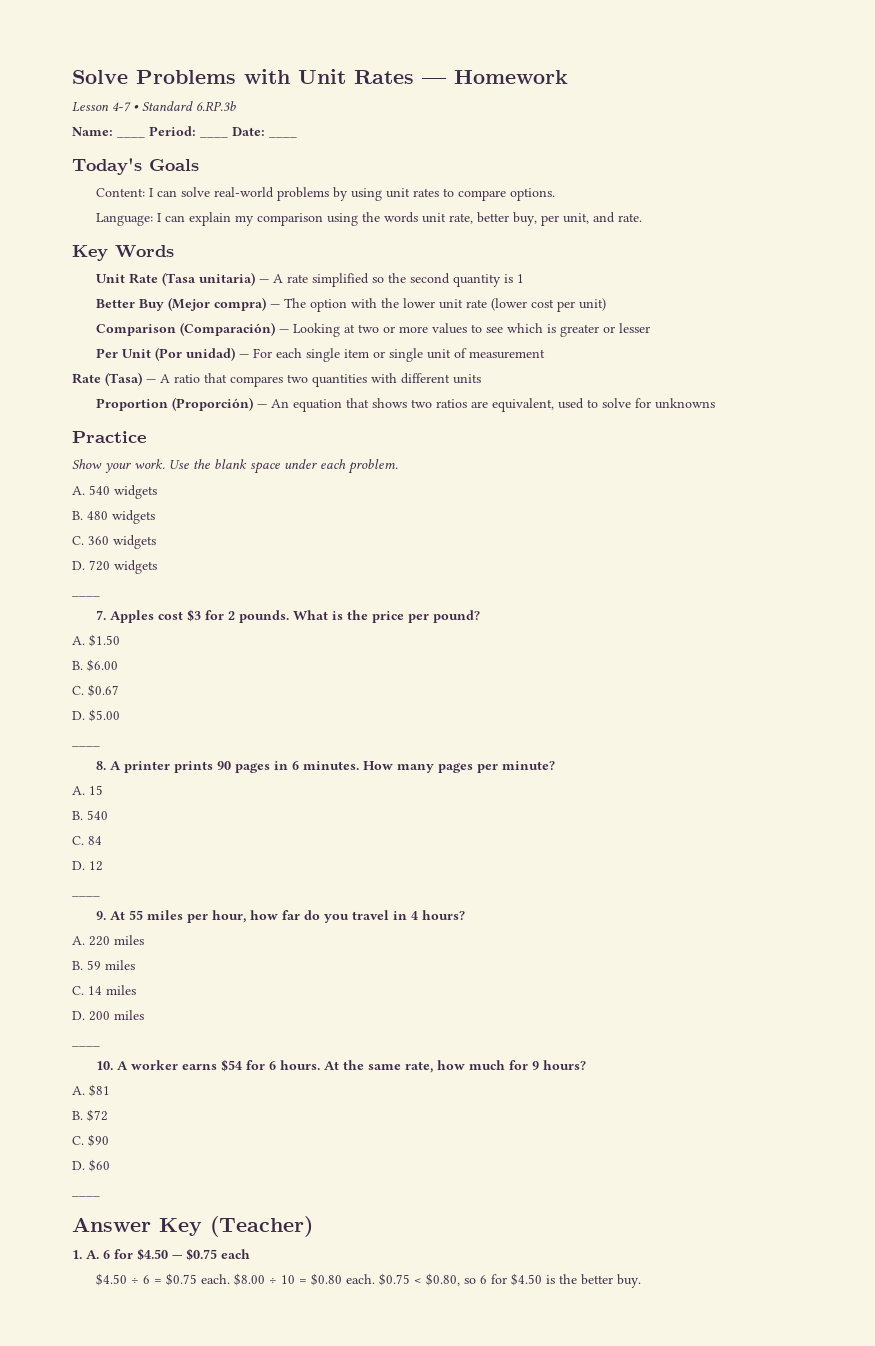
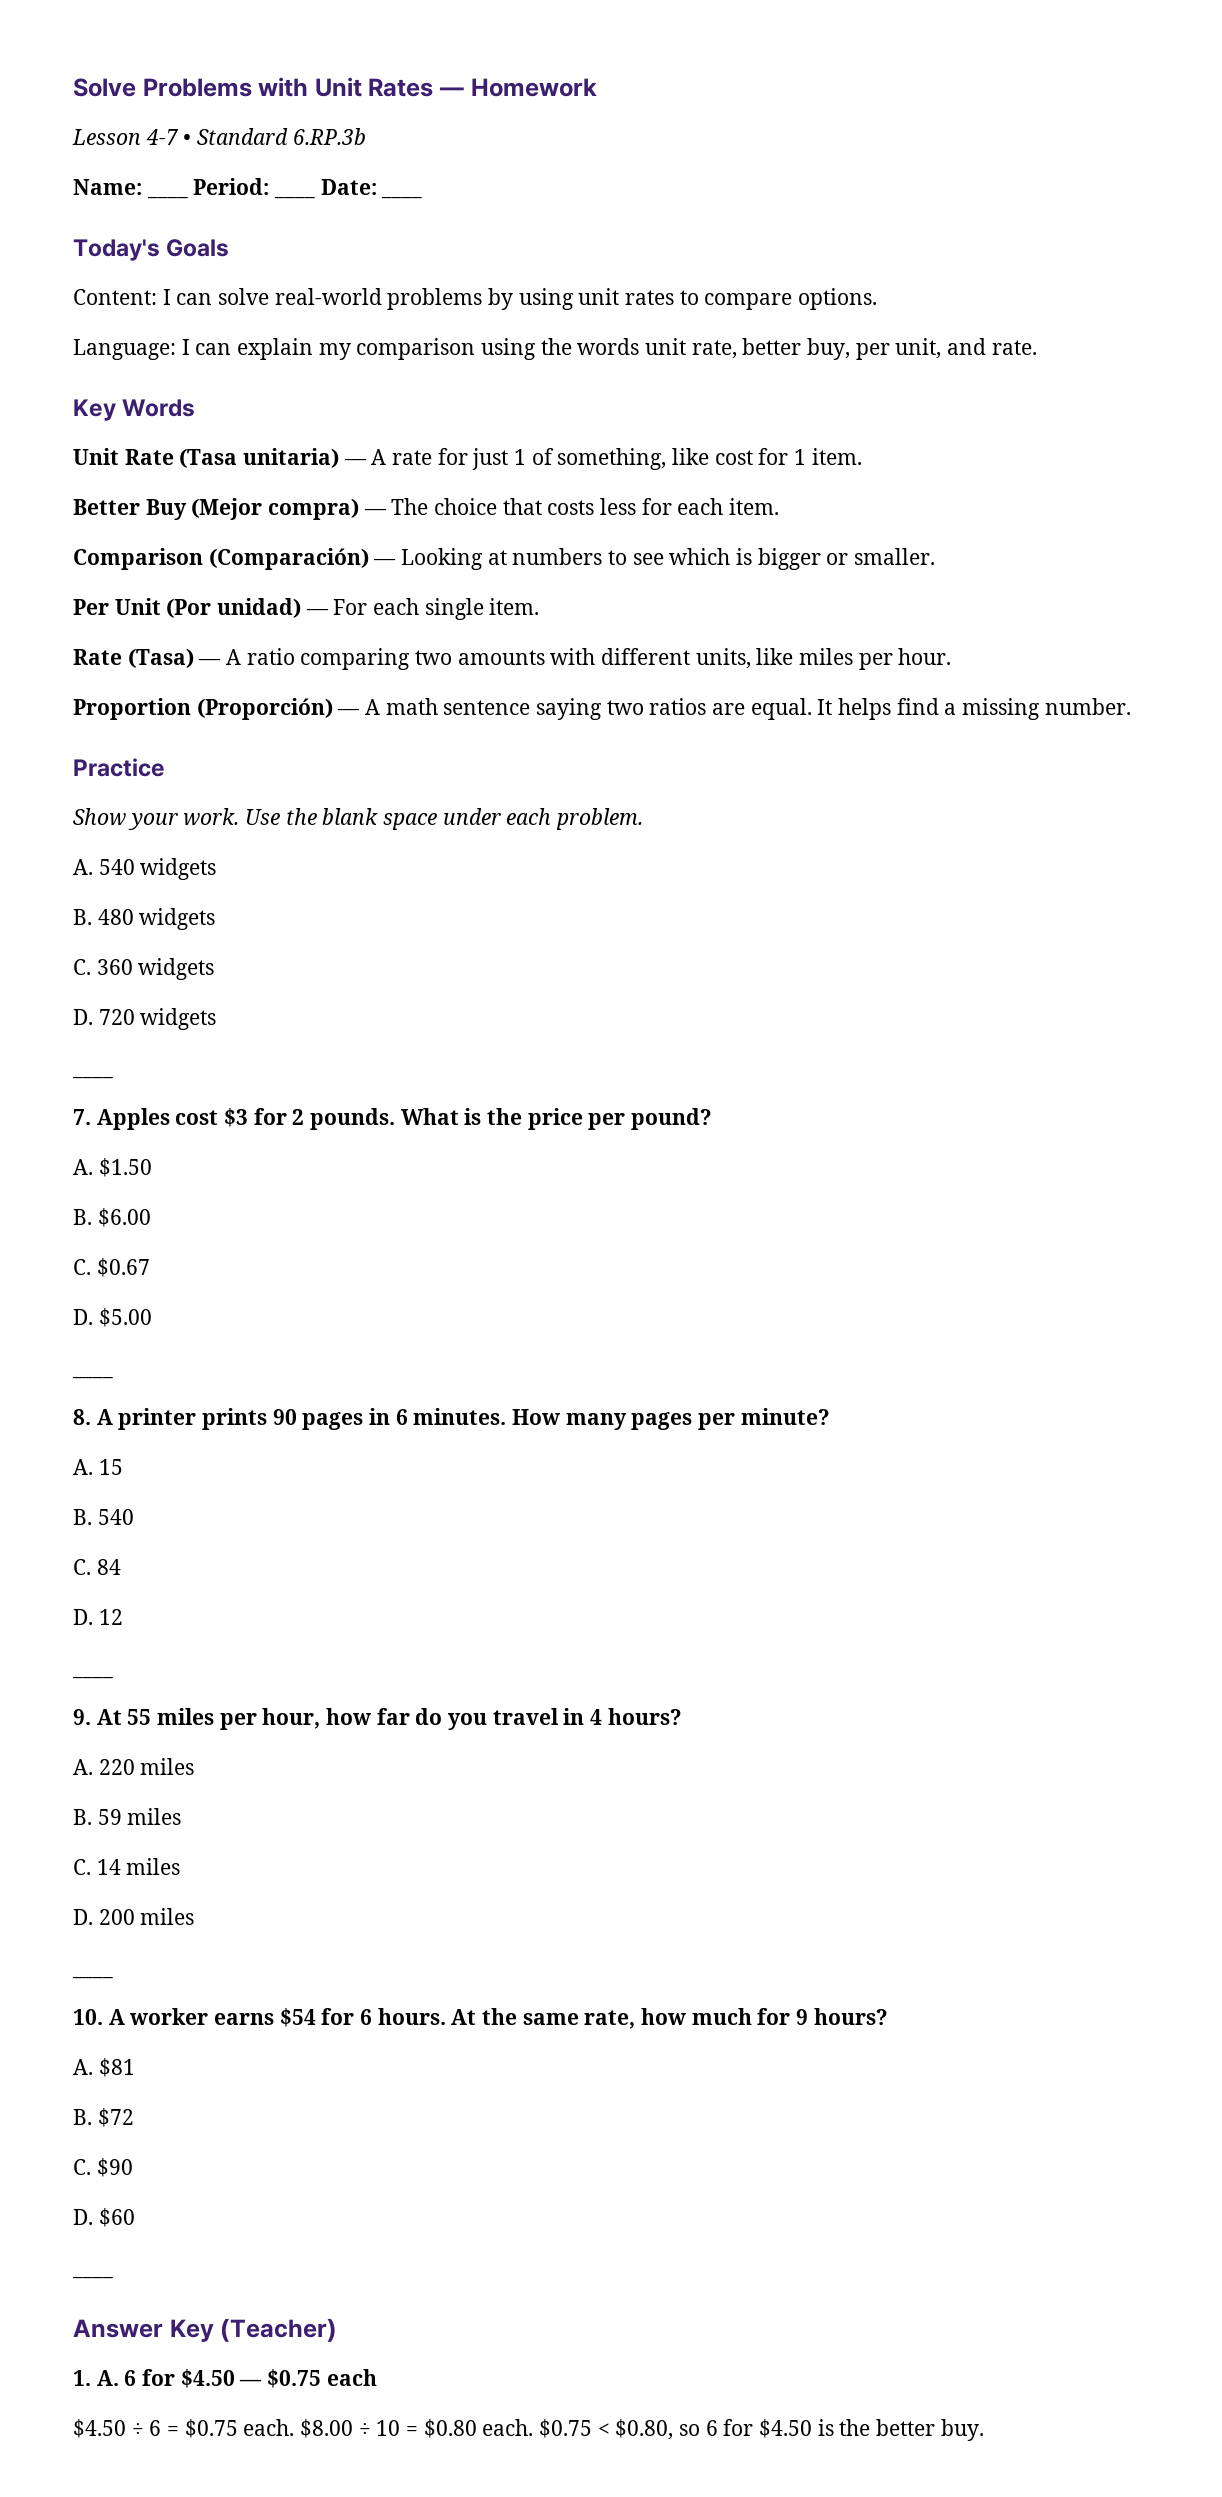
[312,273,525,287] simplified so the second quantity is 1 -> [437,448,862,470] for just 1 of something, like cost for 1 item.
[310,298,607,312] option with the lower unit rate (lower cost per unit) -> [434,498,780,515] choice that costs less for each item.
[358,323,468,334] two or more values -> [512,548,603,565] numbers
[560,323,651,337] greater or lesser -> [757,548,936,570] bigger or smaller.
[344,348,546,362] item or single unit of measurement -> [489,598,540,615] item.
[204,373,481,387] [96,397,716,412] that compares two quantities with different units // Proportion (Proporción) — An equation that shows two ratios are equivalent, used to solve for unknowns -> [300,648,952,670] [73,698,1131,720] comparing two amounts with different units, like miles per hour. // Proportion (Proporción) — A math sentence saying two ratios are equal. It helps find a missing number.

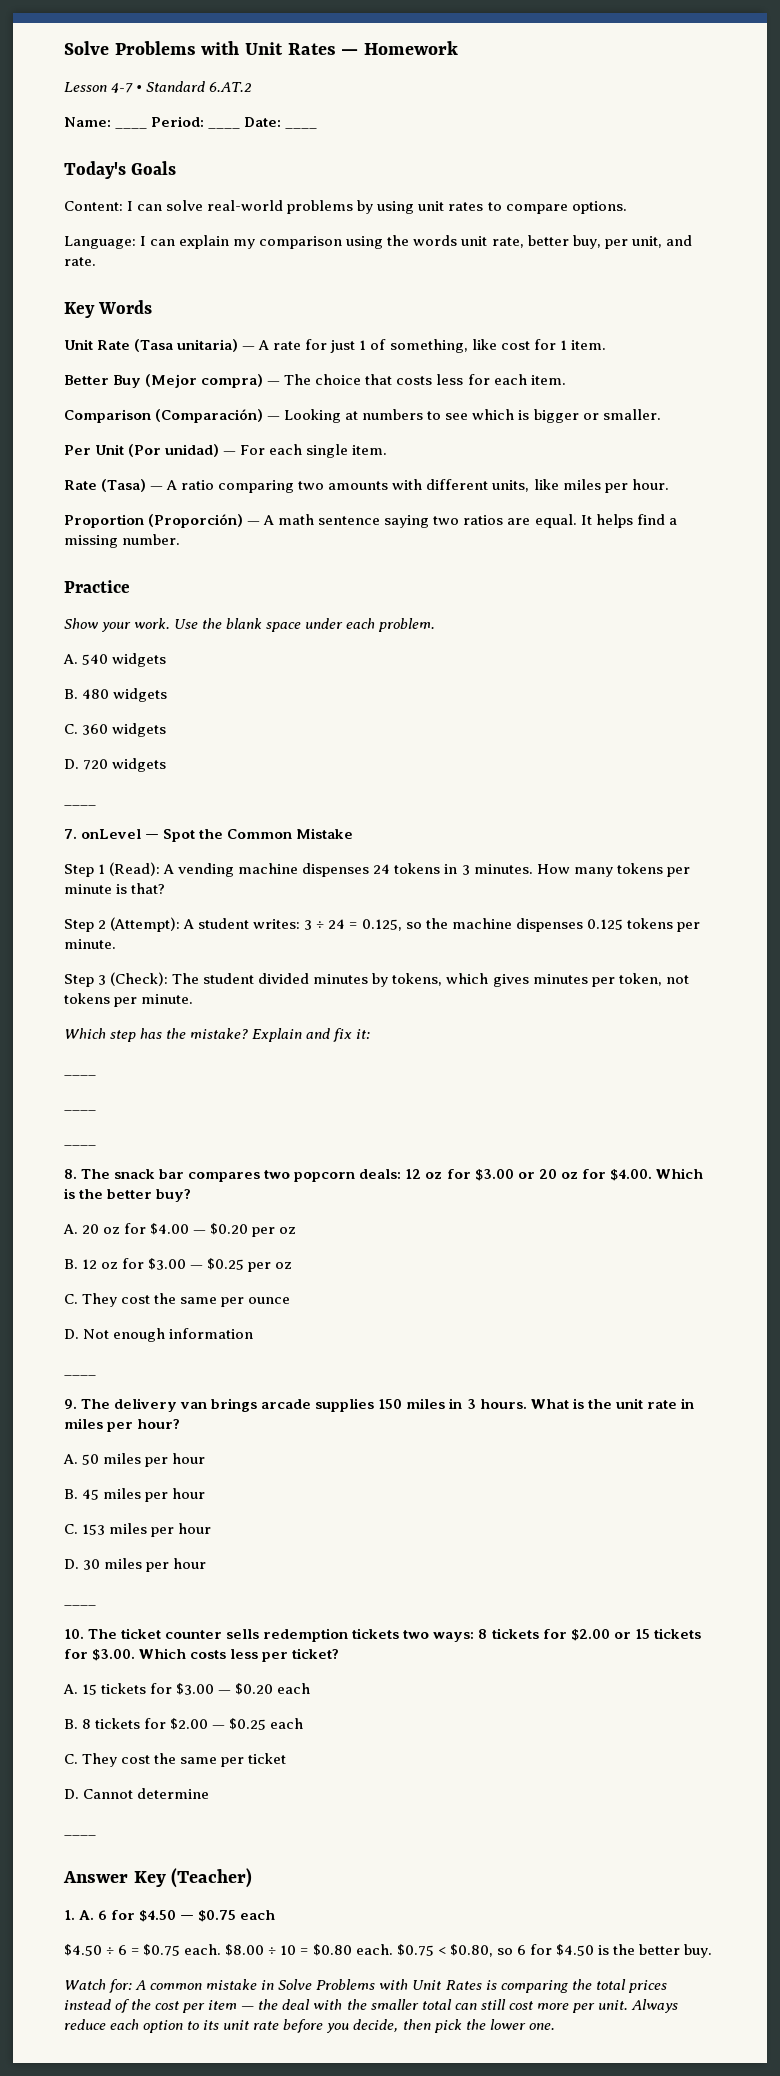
[292,128,366,145] 6.RP.3b -> [209,82,253,92] 6.AT.2
[96,1108,713,1130] [73,1158,152,1177] [73,1208,151,1227] [73,1258,150,1277] [73,1308,152,1327] [72,1375,113,1379] [73,1408,830,1430] [73,1459,123,1475] [73,1509,134,1525] [73,1559,121,1575] [73,1609,123,1625] [72,1675,113,1679] [73,1708,682,1730] [73,1758,195,1775] [73,1808,182,1825] [73,1858,181,1875] [73,1908,195,1925] Apples cost $3 for 2 pounds. What is the price per pound? // A. $1.50 // B. $6.00 // C. $0.67 // D. $5.00 // ____ // 8. A printer prints 90 pages in 6 minutes. How many pages per minute? // A. 15 // B. 540 // C. 84 // D. 12 // ____ // 9. At 55 miles per hour, how far do you travel in 4 hours? // A. 220 miles // B. 59 miles // C. 14 miles // D. 200 miles -> [81,828,354,842] [64,862,690,877] [64,883,166,894] [64,917,700,932] [64,939,116,949] [64,972,689,987] [64,993,194,1007] [64,1028,371,1042] [64,1074,96,1076] [64,1109,96,1111] [64,1144,96,1146] [64,1168,703,1182] [64,1188,192,1202] [63,1223,297,1237] [64,1258,293,1272] [64,1293,291,1307] [64,1328,254,1342] [64,1374,96,1376] [64,1398,694,1412] [64,1418,181,1432] [63,1453,206,1467] [64,1488,206,1502] [64,1523,212,1537] [64,1558,207,1572] onLevel — Spot the Common Mistake // Step 1 (Read): A vending machine dispenses 24 tokens in 3 minutes. How many tokens per minute is that? // Step 2 (Attempt): A student writes: 3 ÷ 24 = 0.125, so the machine dispenses 0.125 tokens per minute. // Step 3 (Check): The student divided minutes by tokens, which gives minutes per token, not tokens per minute. // Which step has the mistake? Explain and fix it: // ____ // ____ // ____ // 8. The snack bar compares two popcorn deals: 12 oz for $3.00 or 20 oz for $4.00. Which is the better buy? // A. 20 oz for $4.00 — $0.20 per oz // B. 12 oz for $3.00 — $0.25 per oz // C. They cost the same per ounce // D. Not enough information // ____ // 9. The delivery van brings arcade supplies 150 miles in 3 hours. What is the unit rate in miles per hour? // A. 50 miles per hour // B. 45 miles per hour // C. 153 miles per hour // D. 30 miles per hour
[108,2008,888,2029] [73,2058,135,2077] [73,2108,134,2127] [73,2158,133,2177] [73,2208,135,2227] A worker earns $54 for 6 hours. At the same rate, how much for 9 hours? // A. $81 // B. $72 // C. $90 // D. $60 -> [88,1628,701,1642] [64,1648,340,1662] [63,1683,311,1695] [64,1718,304,1730] [64,1753,287,1767] [64,1788,210,1799] The ticket counter sells redemption tickets two ways: 8 tickets for $2.00 or 15 tickets for $3.00. Which costs less per ticket? // A. 15 tickets for $3.00 — $0.20 each // B. 8 tickets for $2.00 — $0.25 each // C. They cost the same per ticket // D. Cannot determine
(984, 2430) none -> [64,1979,667,1993] [64,1999,678,2013] [64,2019,555,2033] // Watch for: A common mistake in Solve Problems with Unit Rates is comparing the total prices instead of the cost per item — the deal with the smaller total can still cost more per unit. Always reduce each option to its unit rate before you decide, then pick the lower one.

